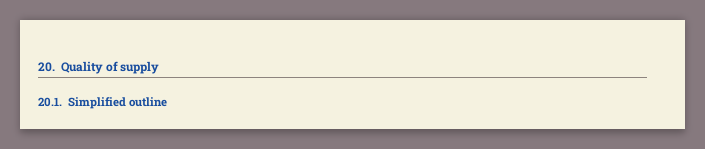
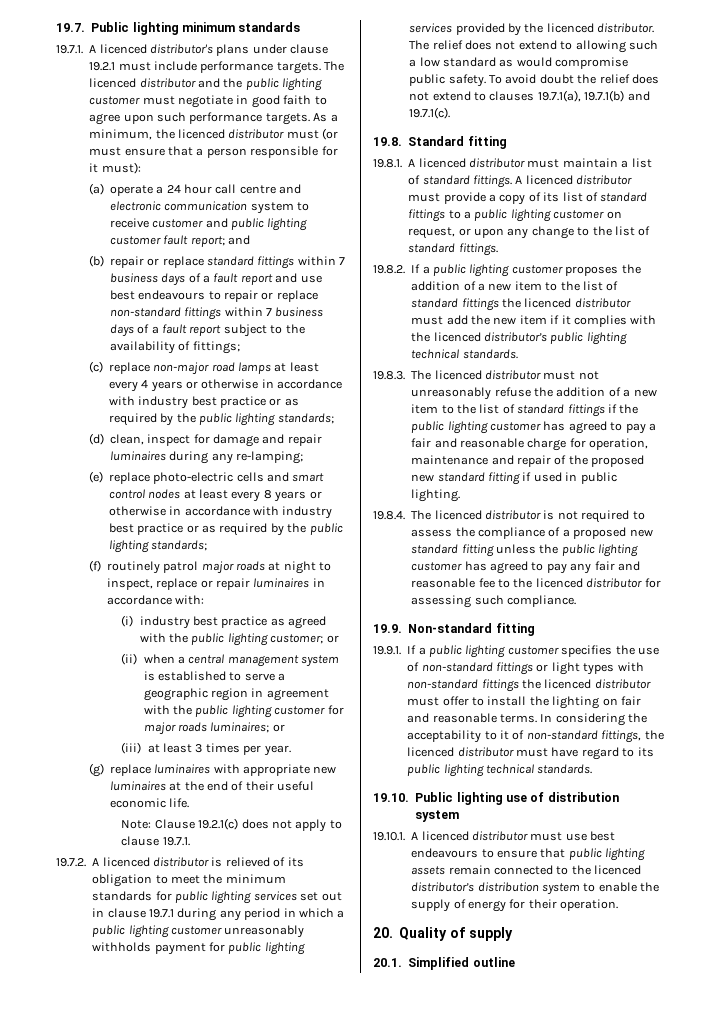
(38, 67) none -> [56,22,301,35] [56,44,329,56] [89,61,345,74] [89,78,323,91] [89,95,327,108] [89,112,338,125] [89,128,339,140] [89,146,338,158] [89,162,141,174] [88,183,302,196] [109,201,310,214] [109,218,308,231] [109,235,251,247] [88,255,346,269] [109,273,322,286] [109,290,318,302] [109,307,324,320] [109,324,305,337] [109,341,240,354] [88,361,319,375] [108,379,343,392] [108,396,299,409] [108,413,334,426] [88,433,322,447] [109,451,304,464] [88,471,325,484] [108,489,322,502] [108,506,333,519] [108,523,343,536] [108,540,208,553] [88,560,332,574] [106,578,325,590] [106,595,205,605] [121,615,327,629] [139,633,339,646] [121,653,340,667] [143,671,286,681] [143,688,329,701] [143,705,344,718] [143,722,285,735] [121,742,291,756] [88,763,337,777] [109,781,315,791] [109,798,190,808] [121,818,342,832] [121,836,190,846] [56,857,304,867] [92,874,286,887] [92,891,342,904] [92,908,345,921] [92,925,305,938] [92,942,305,955] [409,23,655,36] [409,40,658,53] [409,57,629,69] [409,74,659,87] [409,90,650,102] [409,107,451,119] [373,136,507,149] [373,158,652,168] [408,175,633,188] [408,192,648,205] [408,209,622,222] [408,226,651,239] [408,243,498,256] [373,264,641,277] [411,281,619,291] [411,298,631,311] [411,315,657,327] [411,332,627,345] [411,349,518,359] [373,370,599,380] [411,387,657,400] [411,404,639,417] [411,421,656,434] [411,438,649,451] [411,455,645,467] [411,472,617,485] [411,489,461,502] [373,510,645,523] [411,527,653,539] [411,544,639,557] [411,561,640,574] [411,578,661,588] [411,595,576,608] [373,623,535,636] [373,645,659,658] [407,662,644,675] [407,679,651,692] [407,696,641,709] [407,713,648,726] [407,730,664,743] [407,747,654,760] [407,764,593,777] [373,792,619,805] [415,810,460,822] [373,831,616,841] [411,848,646,861] [411,865,642,875] [411,882,660,895] [411,899,619,912] 19.7. Public lighting minimum standards // 19.7.1. A licenced distributor's plans under clause 19.2.1 must include performance targets. The licenced distributor and the public lighting customer must negotiate in good faith to agree upon such performance targets. As a minimum, the licenced distributor must (or must ensure that a person responsible for it must): // (a) operate a 24 hour call centre and electronic communication system to receive customer and public lighting customer fault report; and // (b) repair or replace standard fittings within 7 business days of a fault report and use best endeavours to repair or replace non-standard fittings within 7 business days of a fault report subject to the availability of fittings; // (c) replace non-major road lamps at least every 4 years or otherwise in accordance with industry best practice or as required by the public lighting standards; // (d) clean, inspect for damage and repair luminaires during any re-lamping; // (e) replace photo-electric cells and smart control nodes at least every 8 years or otherwise in accordance with industry best practice or as required by the public lighting standards; // (f) routinely patrol major roads at night to inspect, replace or repair luminaires in accordance with: // (i) industry best practice as agreed with the public lighting customer; or // (ii) when a central management system is established to serve a geographic region in agreement with the public lighting customer for major roads luminaires; or // (iii) at least 3 times per year. // (g) replace luminaires with appropriate new luminaires at the end of their useful economic life. // Note: Clause 19.2.1(c) does not apply to clause 19.7.1. // 19.7.2. A licenced distributor is relieved of its obligation to meet the minimum standards for public lighting services set out in clause 19.7.1 during any period in which a public lighting customer unreasonably withholds payment for public lighting services provided by the licenced distributor. The relief does not extend to allowing such a low standard as would compromise public safety. To avoid doubt the relief does not extend to clauses 19.7.1(a), 19.7.1(b) and 19.7.1(c). // 19.8. Standard fitting // 19.8.1. A licenced distributor must maintain a list of standard fittings. A licenced distributor must provide a copy of its list of standard fittings to a public lighting customer on request, or upon any change to the list of standard fittings. // 19.8.2. If a public lighting customer proposes the addition of a new item to the list of standard fittings the licenced distributor must add the new item if it complies with the licenced distributor’s public lighting technical standards. // 19.8.3. The licenced distributor must not unreasonably refuse the addition of a new item to the list of standard fittings if the public lighting customer has agreed to pay a fair and reasonable charge for operation, maintenance and repair of the proposed new standard fitting if used in public lighting. // 19.8.4. The licenced distributor is not required to assess the compliance of a proposed new standard fitting unless the public lighting customer has agreed to pay any fair and reasonable fee to the licenced distributor for assessing such compliance. // 19.9. Non-standard fitting // 19.9.1. If a public lighting customer specifies the use of non-standard fittings or light types with non-standard fittings the licenced distributor must offer to install the lighting on fair and reasonable terms. In considering the acceptability to it of non-standard fittings, the licenced distributor must have regard to its public lighting technical standards. // 19.10. Public lighting use of distribution system // 19.10.1. A licenced distributor must use best endeavours to ensure that public lighting assets remain connected to the licenced distributor’s distribution system to enable the supply of energy for their operation. //

